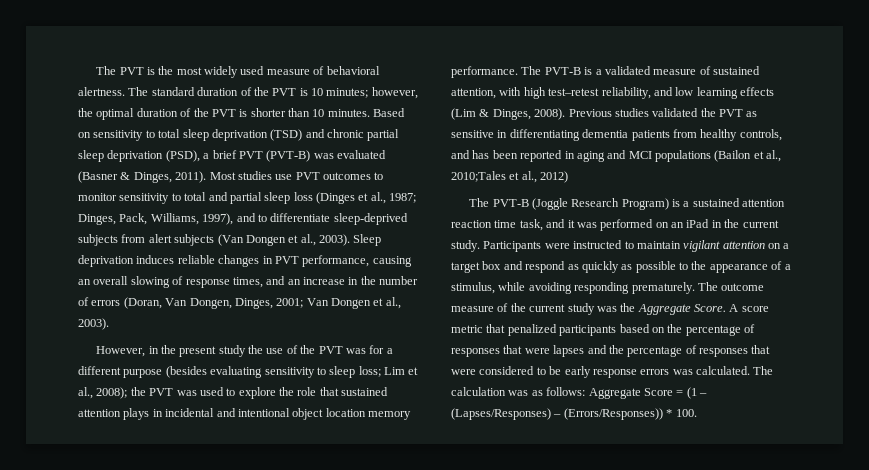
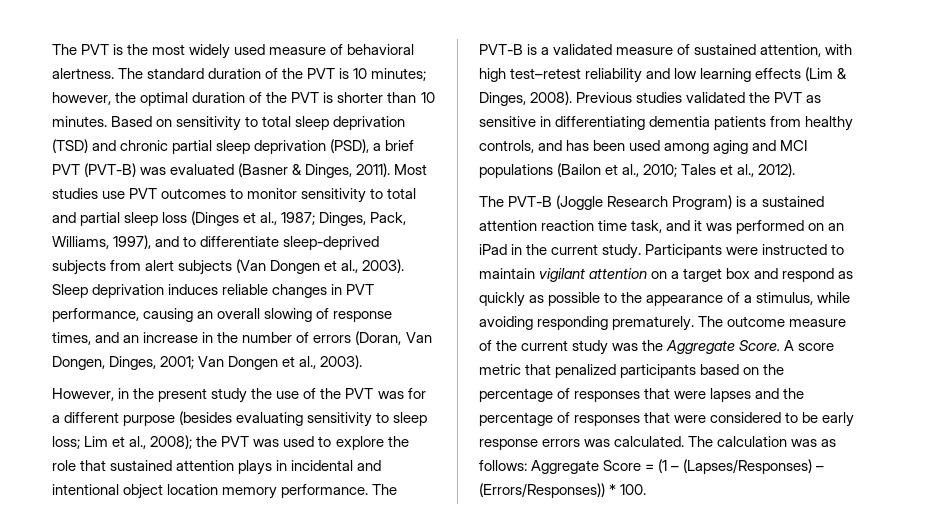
[601,87,651,99] reliability, -> [585,68,643,83] reliability
[520,150,575,162] reported in -> [629,140,710,154] used among
[451,171,569,183] 2010;Tales et al., 2012) -> [643,163,796,177] 2010; Tales et al., 2012).

